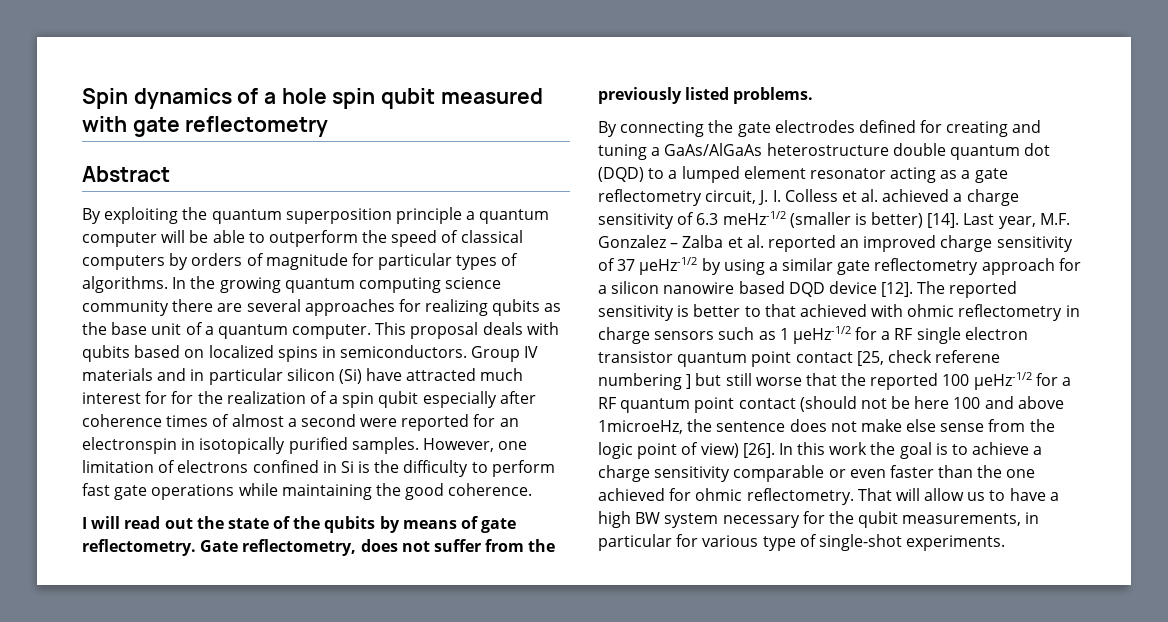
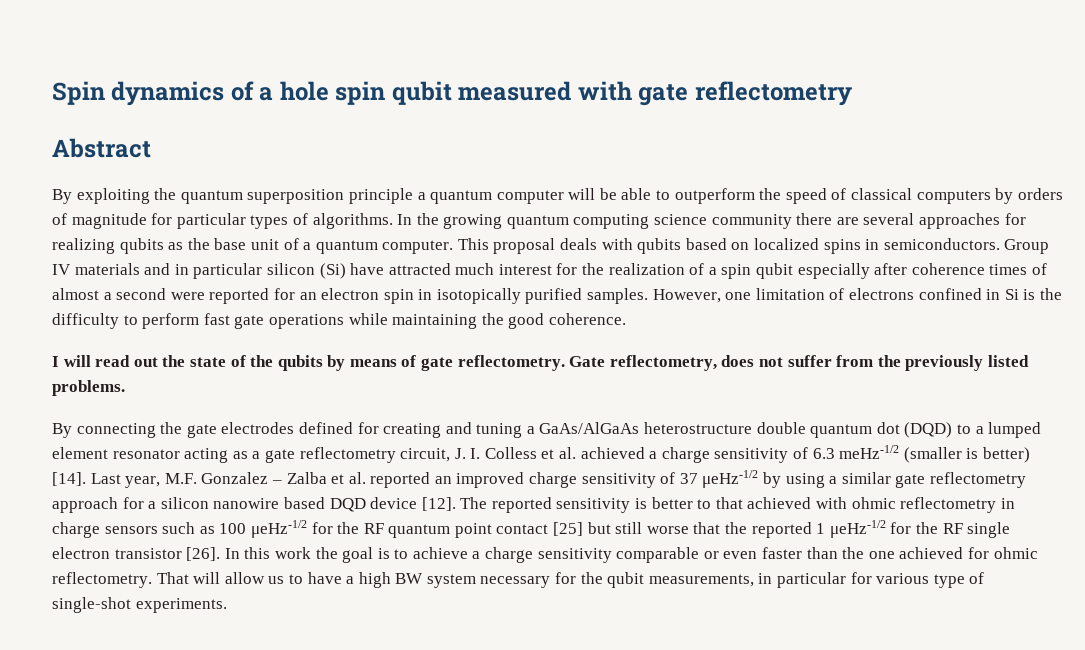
[171,391,194,404] for -> (578, 269) none
[82,437,177,454] electronspin -> [321,288,414,304] electron spin
[779,326,1028,344] [598,350,1001,367] [598,373,692,390] 1 μeHz-1/2 for a RF single electron transistor quantum point contact [25, check referene numbering ] -> [219,520,584,538] 100 μeHz-1/2 for the RF quantum point contact [25]
[942,372,1072,390] [598,396,1064,413] [598,419,1055,434] [598,442,739,459] 100 μeHz-1/2 for a RF quantum point contact (should not be here 100 and above 1microeHz, the sentence does not make else sense from the logic point of view) -> [816,520,1011,538] [52,547,182,559] 1 μeHz-1/2 for the RF single electron transistor

